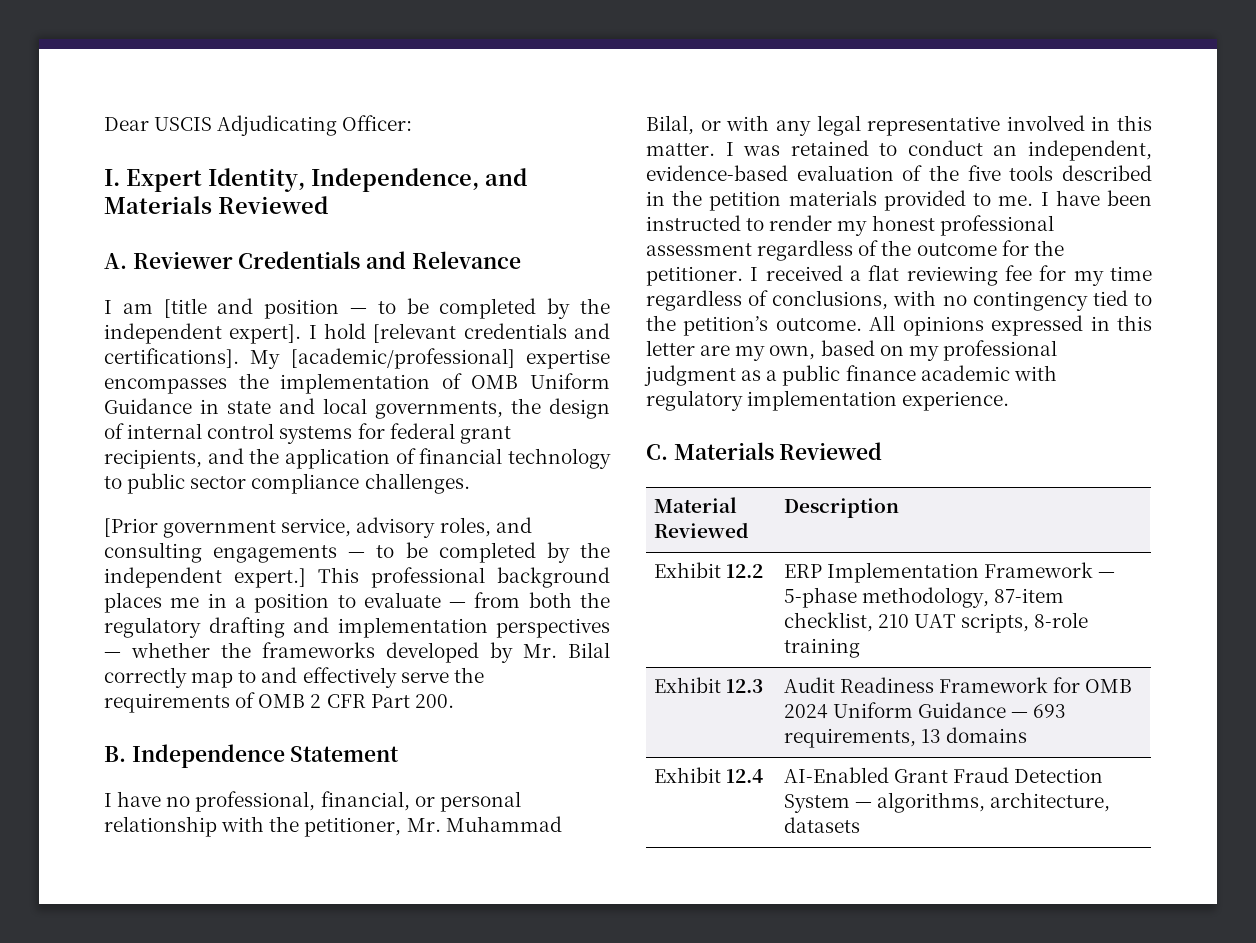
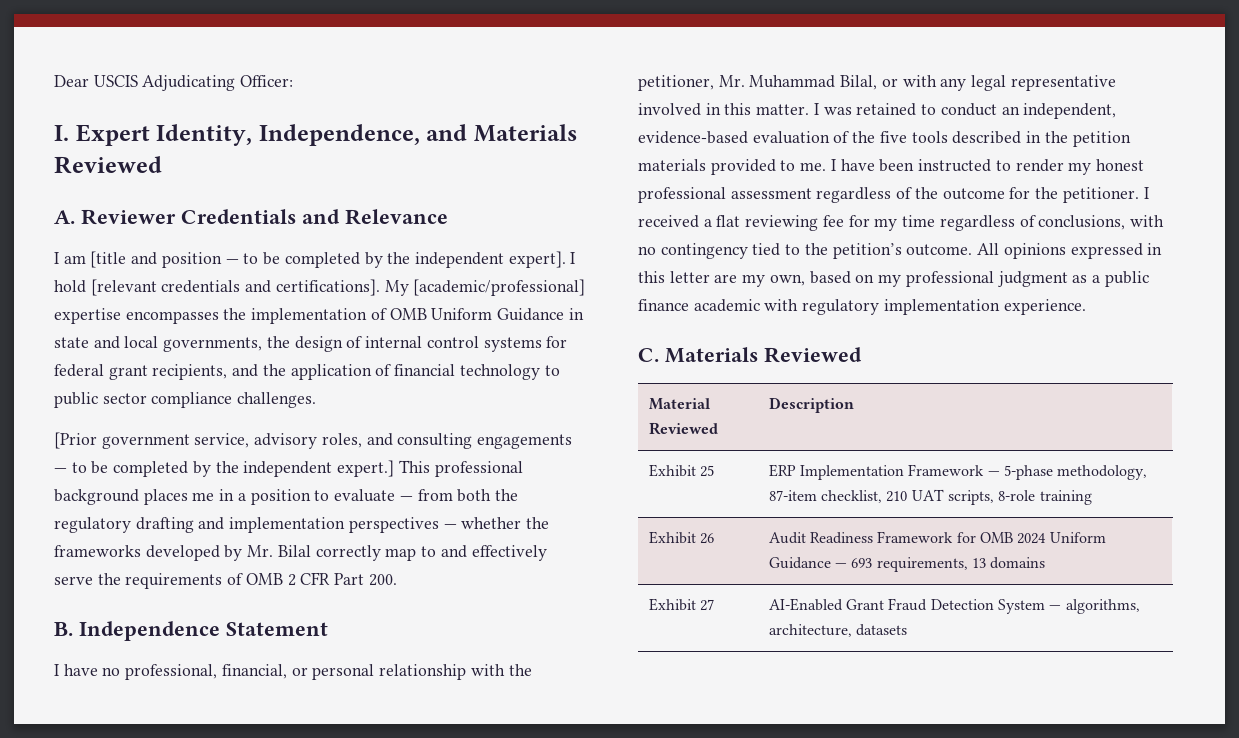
[725,564,763,578] 12.2 -> [699,465,714,477] 25
[725,679,763,693] 12.3 -> [699,533,714,544] 26
[725,769,763,783] 12.4 -> [699,599,714,611] 27

